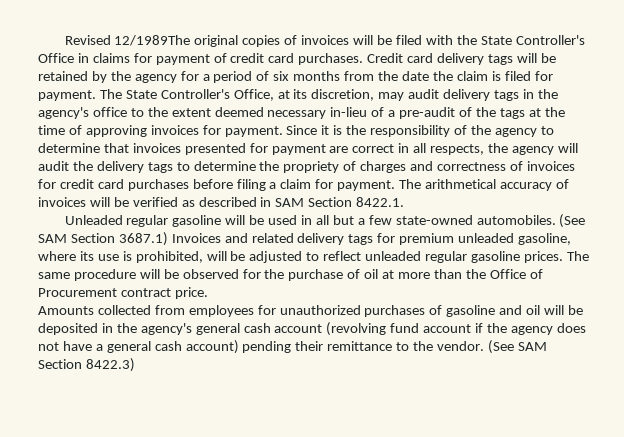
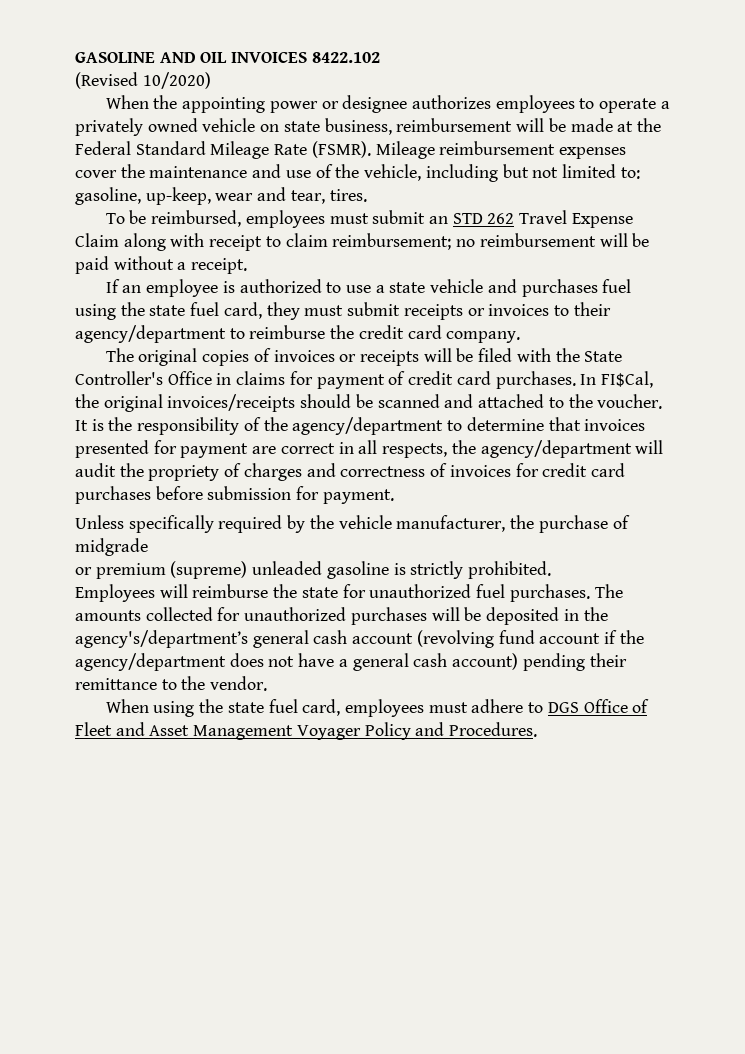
[64,35,191,46] Revised 12/1989The -> [75,52,380,63] [75,72,211,89] [105,95,670,113] [75,118,661,136] [75,141,627,159] [75,164,640,182] [75,187,367,205] [105,210,633,228] [75,233,650,251] [75,256,248,274] [105,279,632,297] [75,302,611,320] [75,325,521,343] [105,348,134,362] GASOLINE AND OIL INVOICES 8422.102 // (Revised 10/2020) // When the appointing power or designee authorizes employees to operate a privately owned vehicle on state business, reimbursement will be made at the Federal Standard Mileage Rate (FSMR). Mileage reimbursement expenses cover the maintenance and use of the vehicle, including but not limited to: gasoline, up-keep, wear and tear, tires. // To be reimbursed, employees must submit an STD 262 Travel Expense Claim along with receipt to claim reimbursement; no reimbursement will be paid without a receipt. // If an employee is authorized to use a state vehicle and purchases fuel using the state fuel card, they must submit receipts or invoices to their agency/department to reimburse the credit card company. // The
(350, 40) none -> [339,350,419,366] or receipts
[367,53,556,65] [38,71,553,83] [38,89,558,101] [38,107,565,119] [38,125,330,137] Credit card delivery tags will be retained by the agency for a period of six months from the date the claim is filed for payment. The State Controller's Office, at its discretion, may audit delivery tags in the agency's office to the extent deemed necessary in-lieu of a pre-audit of the tags at the time of approving invoices for payment. Since it -> [580,371,653,388] [75,394,663,412] [75,420,88,431] In FI$Cal, the original invoices/receipts should be scanned and attached to the voucher. It
[494,128,537,137] agency -> [292,417,444,435] agency/department
[511,146,554,155] agency -> [480,440,632,458] agency/department
[96,161,280,173] delivery tags to determine the -> (144, 470) none
[236,179,569,191] [38,197,405,207] [64,214,586,228] [38,232,572,246] [38,251,589,263] [38,269,543,281] [38,287,208,299] [38,305,541,317] filing a claim for payment. The arithmetical accuracy of invoices will be verified as described in SAM Section 8422.1. // Unleaded regular gasoline will be used in all but a few state-owned automobiles. (See SAM Section 3687.1) Invoices and related delivery tags for premium unleaded gasoline, where its use is prohibited, will be adjusted to reflect unleaded regular gasoline prices. The same procedure will be observed for the purchase of oil at more than the Office of Procurement contract price. // Amounts collected from employees for unauthorized purchases of gasoline and oil -> [207,486,394,504] [75,515,630,533] [75,538,148,556] [75,561,552,579] [75,584,623,602] [75,607,427,625] submission for payment. // Unless specifically required by the vehicle manufacturer, the purchase of midgrade // or premium (supreme) unleaded gasoline is strictly prohibited. // Employees will reimburse the state for unauthorized fuel purchases. The amounts collected for unauthorized purchases
[140,323,192,335] agency's -> [75,630,248,648] agency's/department’s
[510,326,553,335] agency -> [75,653,226,671] agency/department
[487,340,547,354] [38,358,135,372] (See SAM Section 8422.3) -> [105,699,650,717] [75,722,538,740] // When using the state fuel card, employees must adhere to DGS Office of Fleet and Asset Management Voyager Policy and Procedures.

